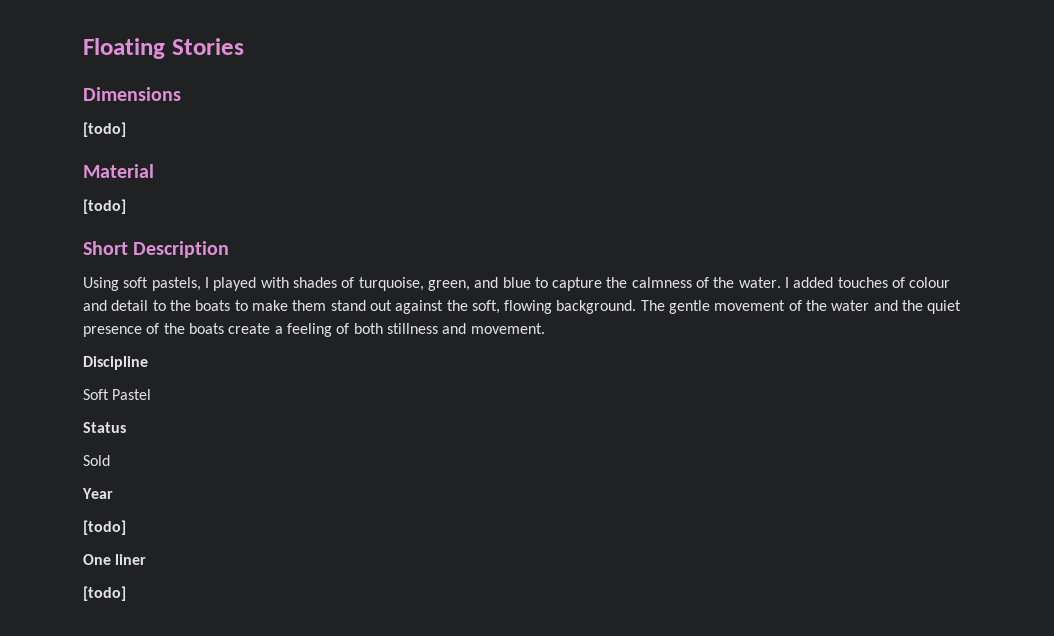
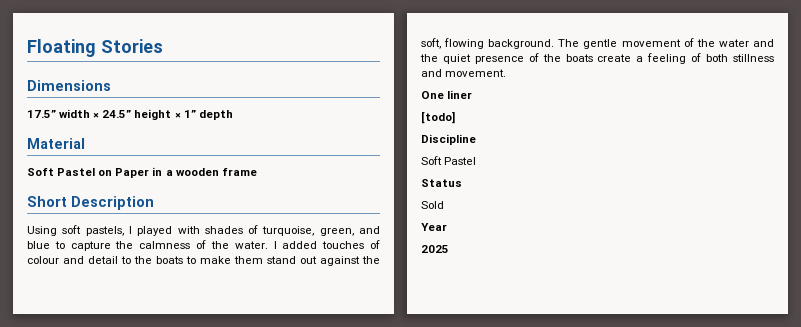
[83,122,126,137] [83,164,154,178] [83,199,126,214] [todo] // Material // [todo] -> [27,109,233,120] [27,138,85,149] [27,167,257,178] 17.5” width × 24.5” height × 1” depth // Material // Soft Pastel on Paper in a wooden frame
(545, 328) none -> [421,90,473,99] [421,111,455,124] // One liner // [todo]
[83,520,126,535] [83,554,147,565] [83,586,126,601] [todo] // One liner // [todo] -> [421,245,449,253] 2025

